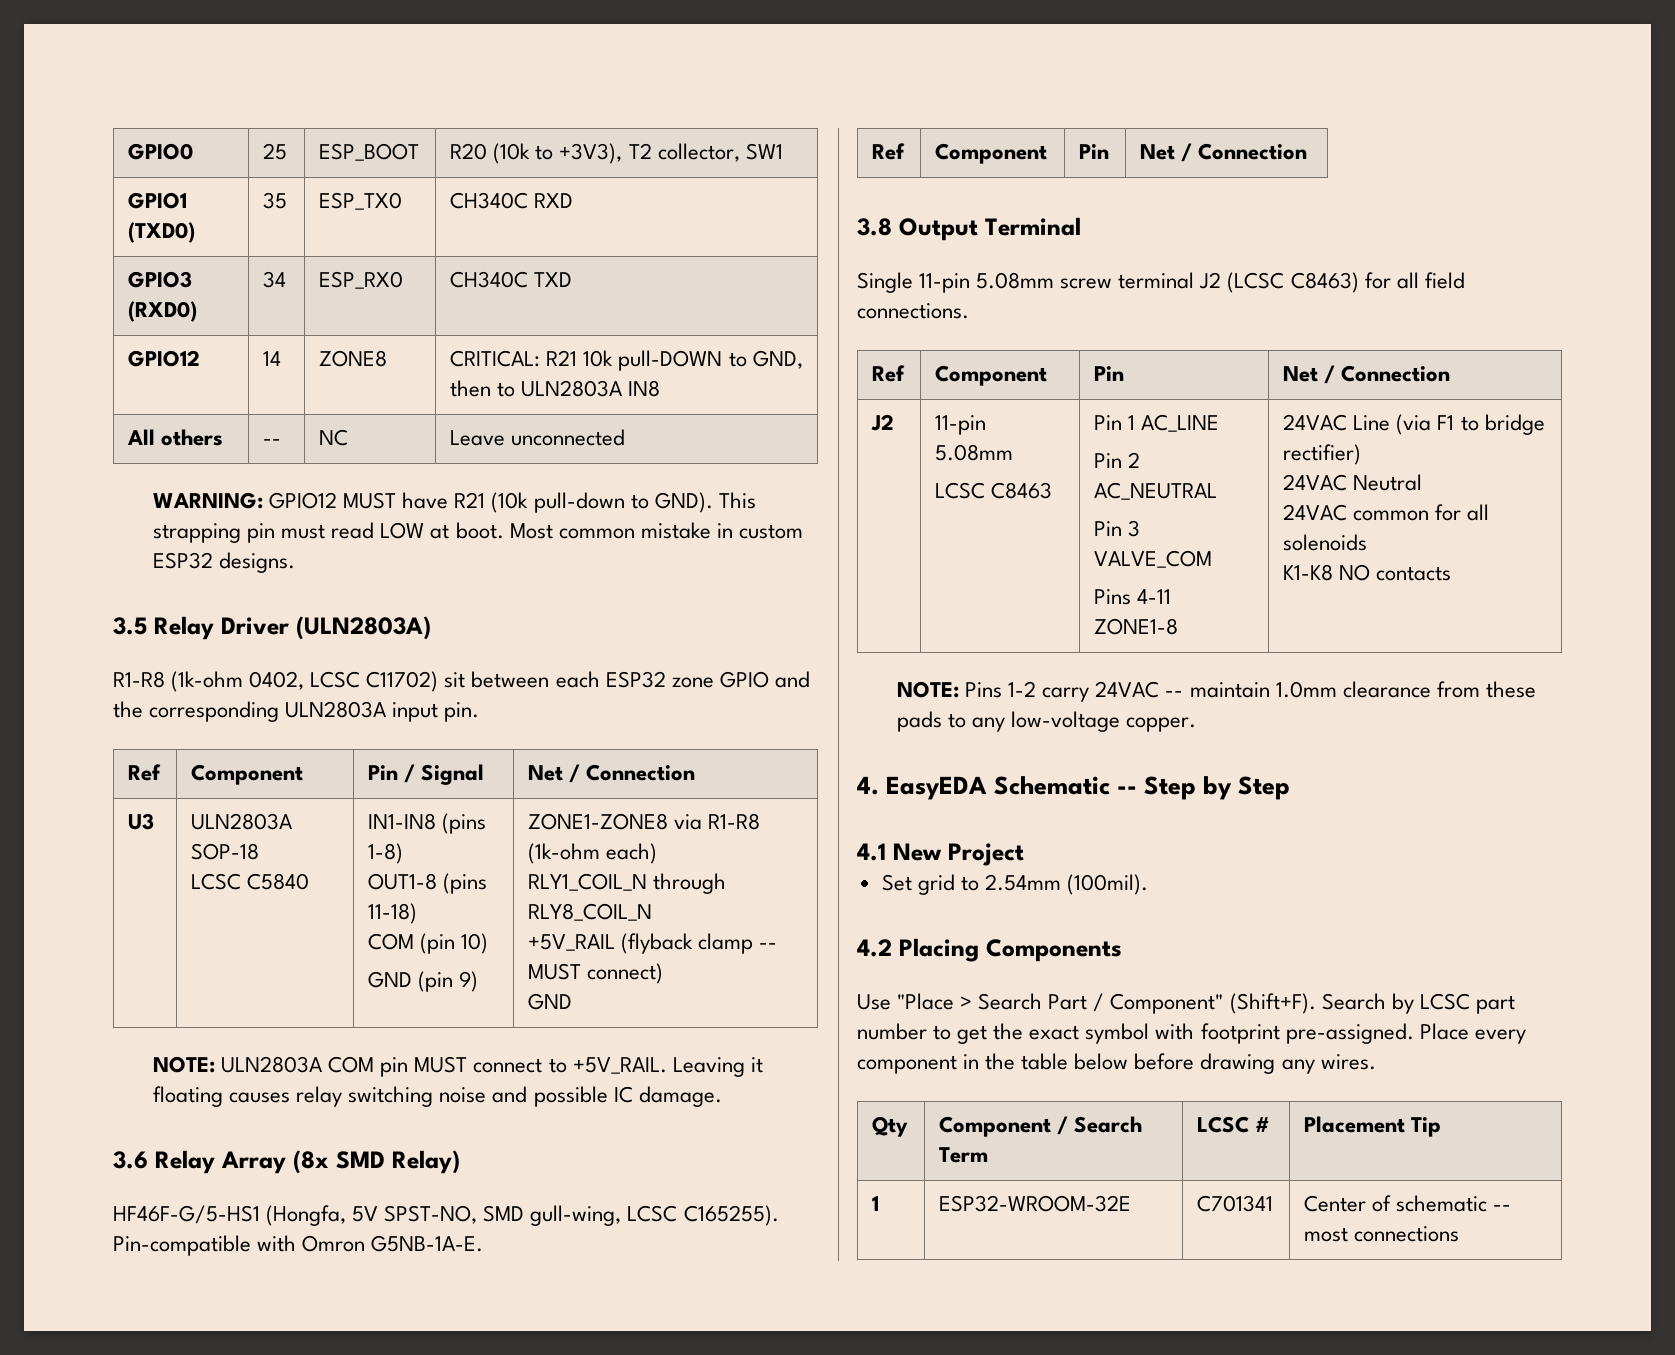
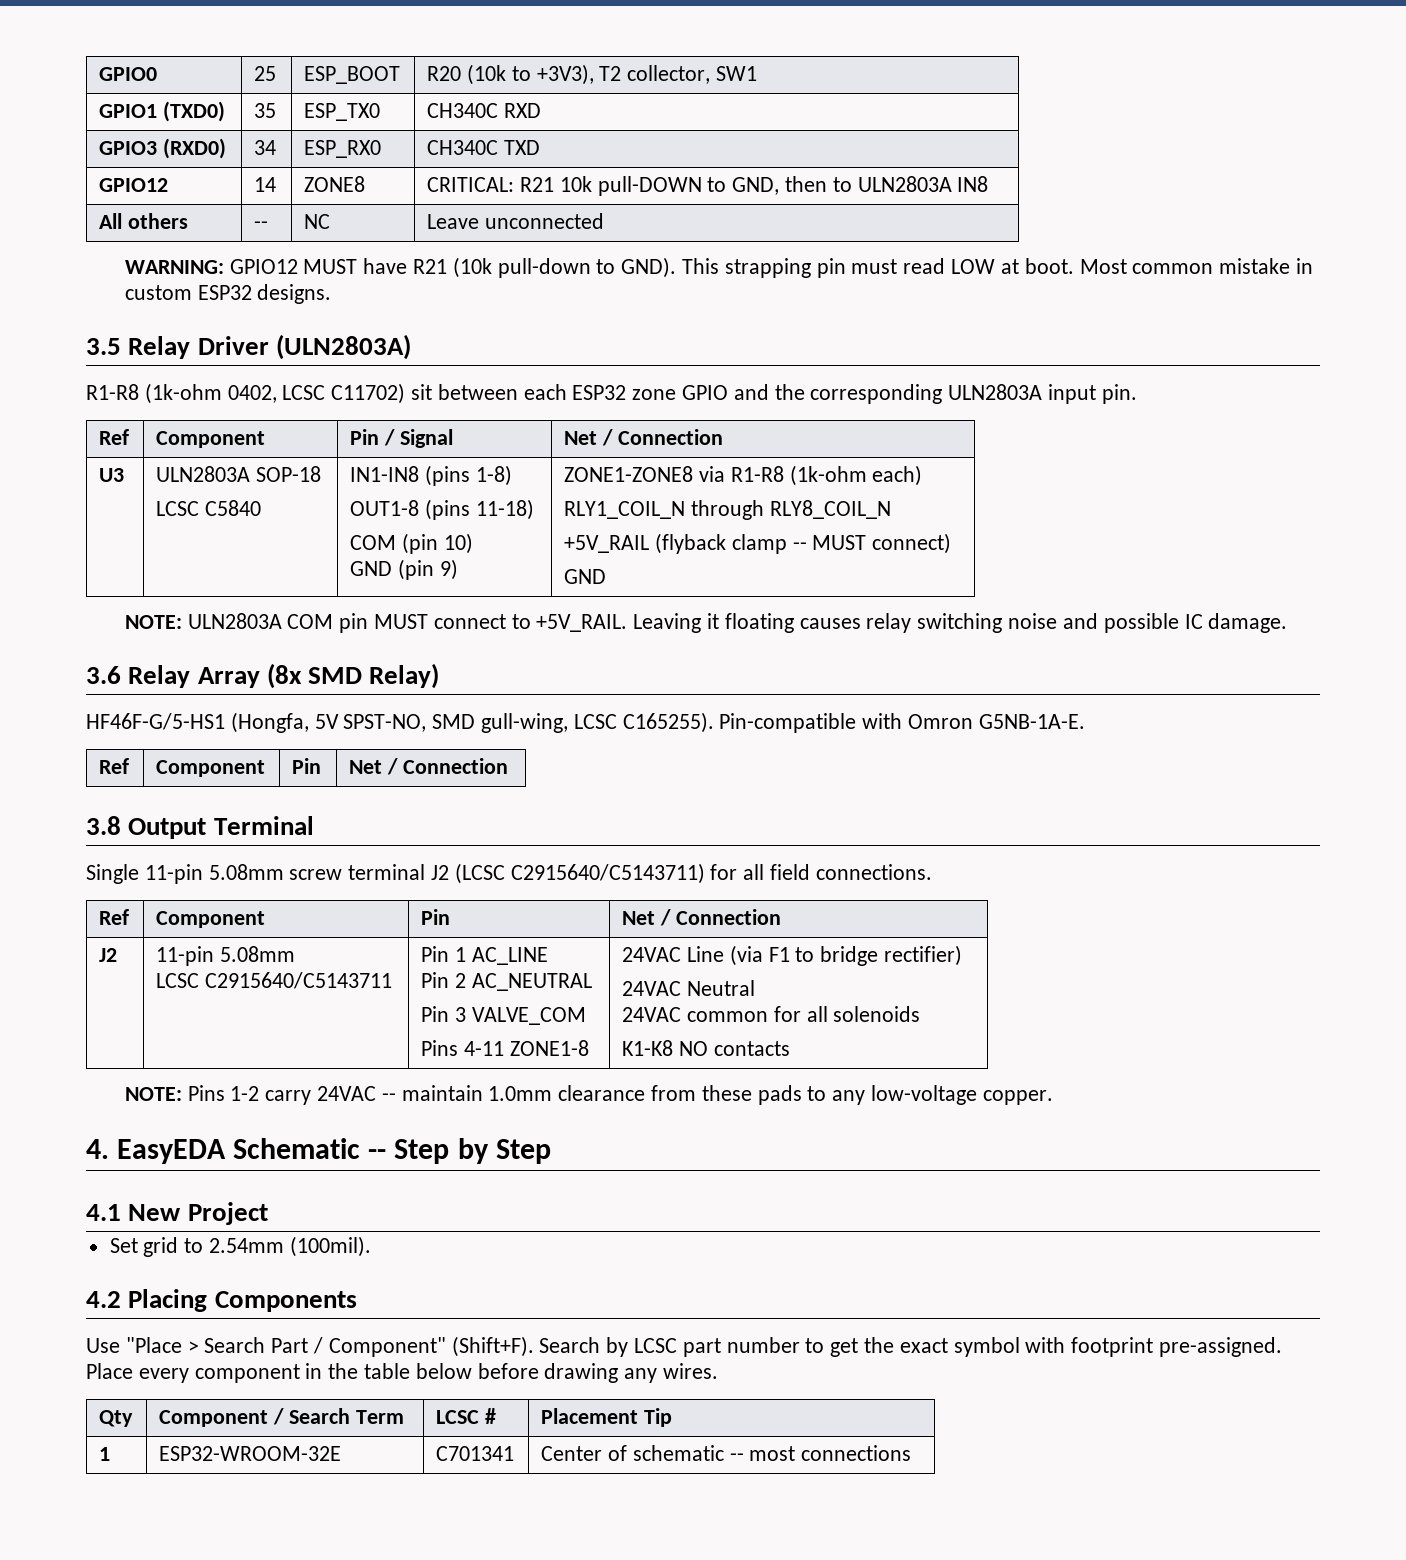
[1290,272,1359,293] C8463) -> [510,863,705,884] C2915640/C5143711)
[991,482,1053,499] C8463 -> [204,972,392,989] C2915640/C5143711

